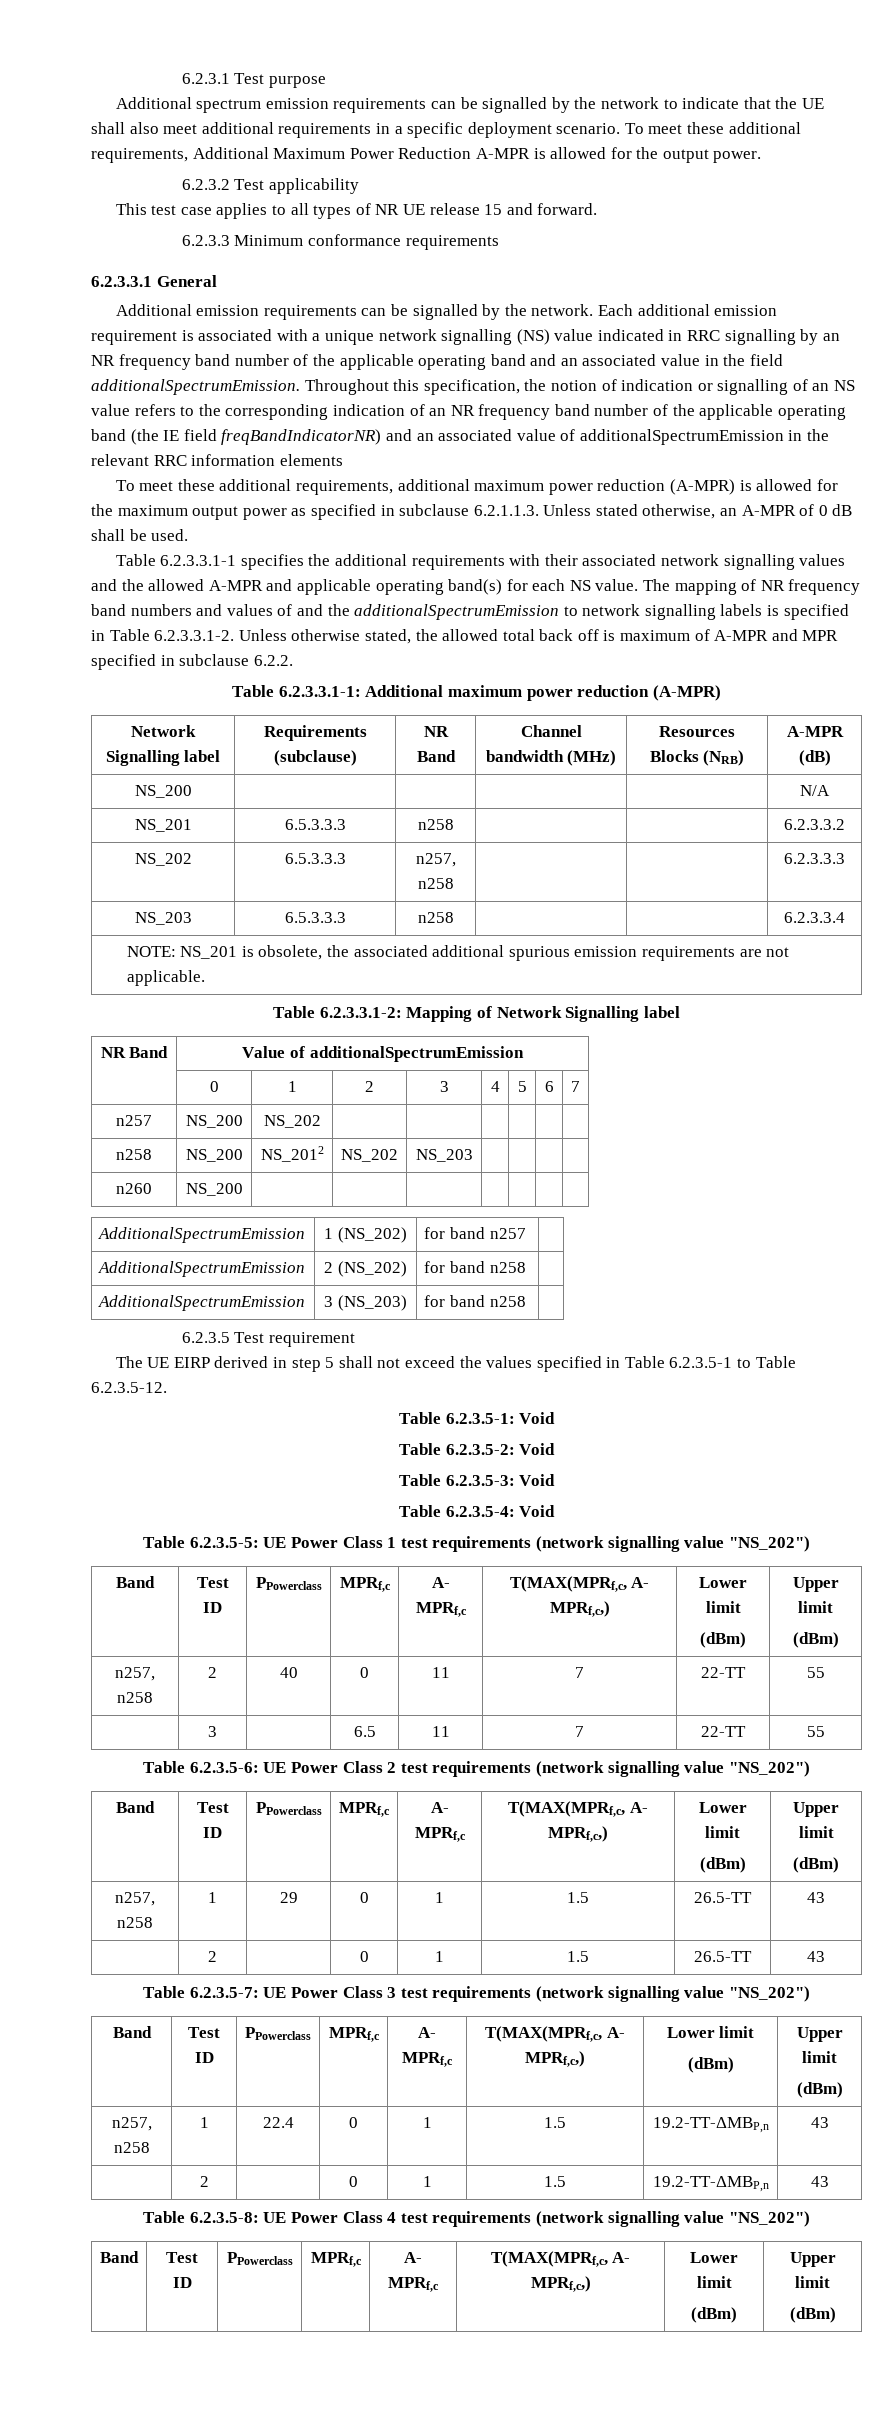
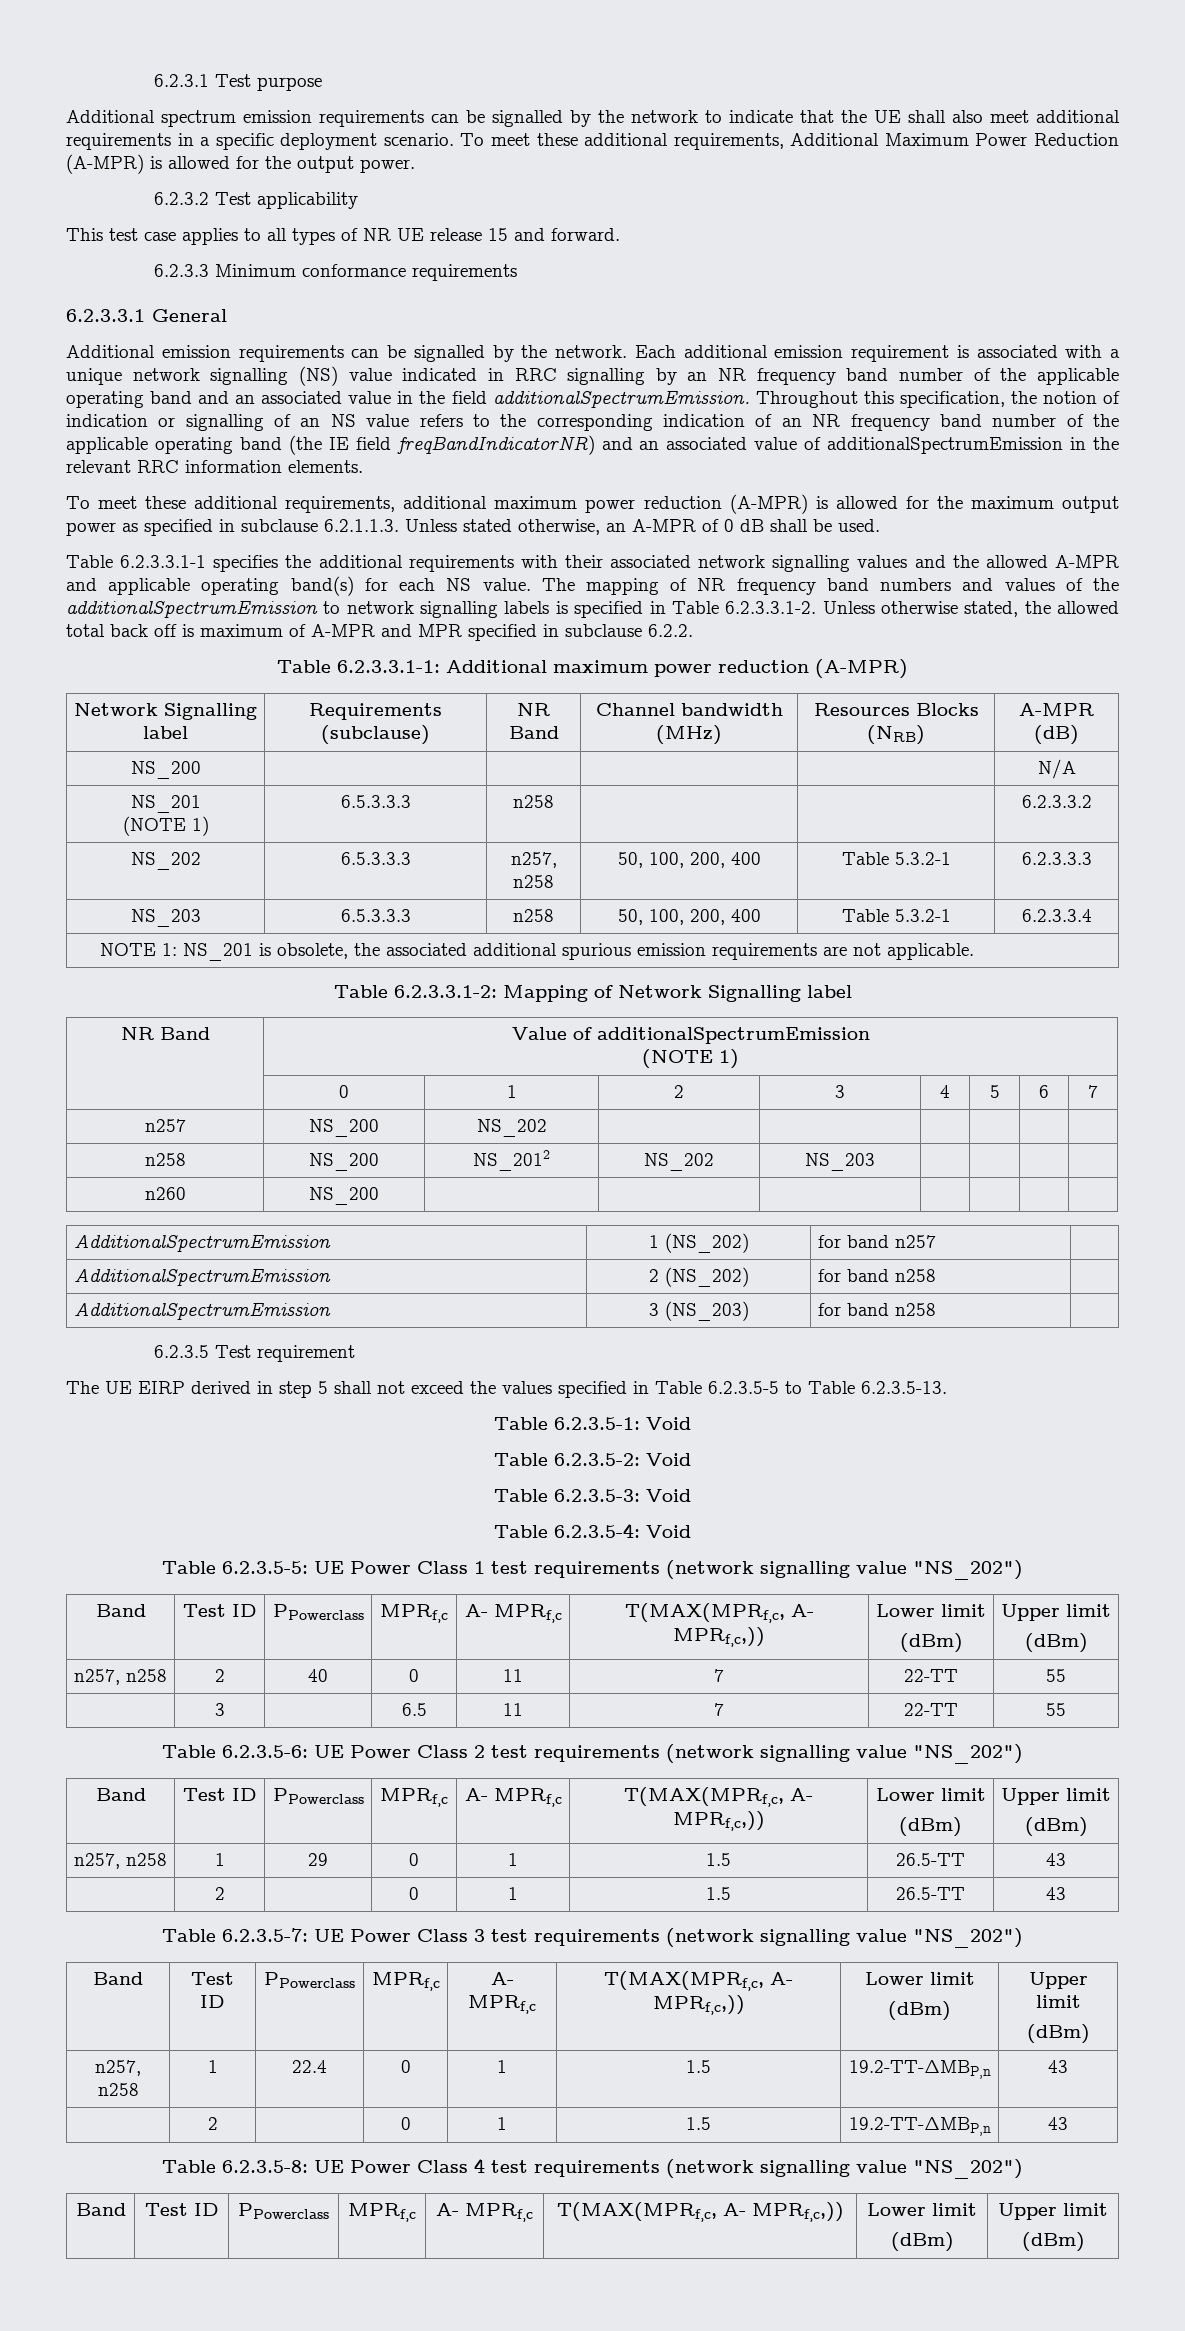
[475,148,530,159] A-MPR -> [66,154,144,174] (A-MPR)
[279,454,343,466] elements -> [288,460,363,473] elements.
[296,604,323,616] and -> (1083, 584) none
(192, 825) none -> [122,816,209,836] // (NOTE 1)
[784,853,845,864] [134,912,192,925] [284,912,346,923] [417,912,454,923] | | 6.2.3.3.3 // NS_203 | 6.5.3.3.3 | n258 | | -> [617,852,761,868] [841,852,951,865] [1021,852,1092,865] [130,909,201,927] [340,909,411,922] [513,909,554,922] [617,909,761,925] [841,909,951,922] 50, 100, 200, 400 | Table 5.3.2-1 | 6.2.3.3.3 // NS_203 | 6.5.3.3.3 | n258 | 50, 100, 200, 400 | Table 5.3.2-1
[126,946,176,957] NOTE: -> [100,943,178,956] NOTE 1:
(524, 1054) none -> [642,1049,740,1069] // (NOTE 1)
[669,1357,733,1368] 6.2.3.5-1 -> [708,1381,779,1394] 6.2.3.5-5
[91,1382,167,1393] 6.2.3.5-12. -> [861,1381,947,1394] 6.2.3.5-13.
[549,1601,610,1617] MPRf,c,) -> [673,1627,765,1647] MPRf,c,))
[548,1826,608,1842] MPRf,c,) -> [672,1811,765,1831] MPRf,c,))
[525,2051,585,2067] MPRf,c,) -> [652,1995,745,2015] MPRf,c,))
[530,2276,591,2292] MPRf,c,) -> [751,2202,844,2222] MPRf,c,))

